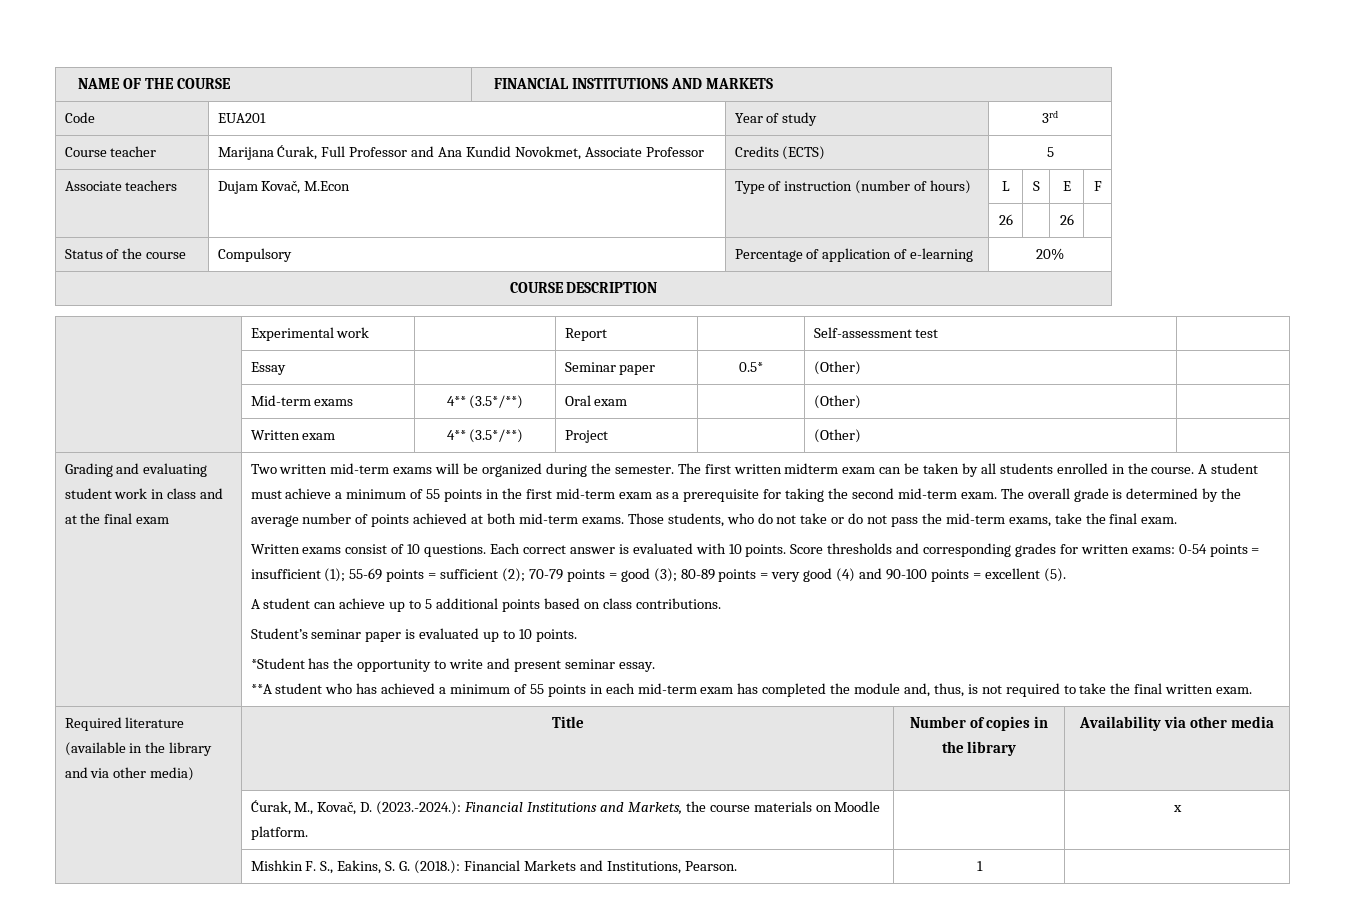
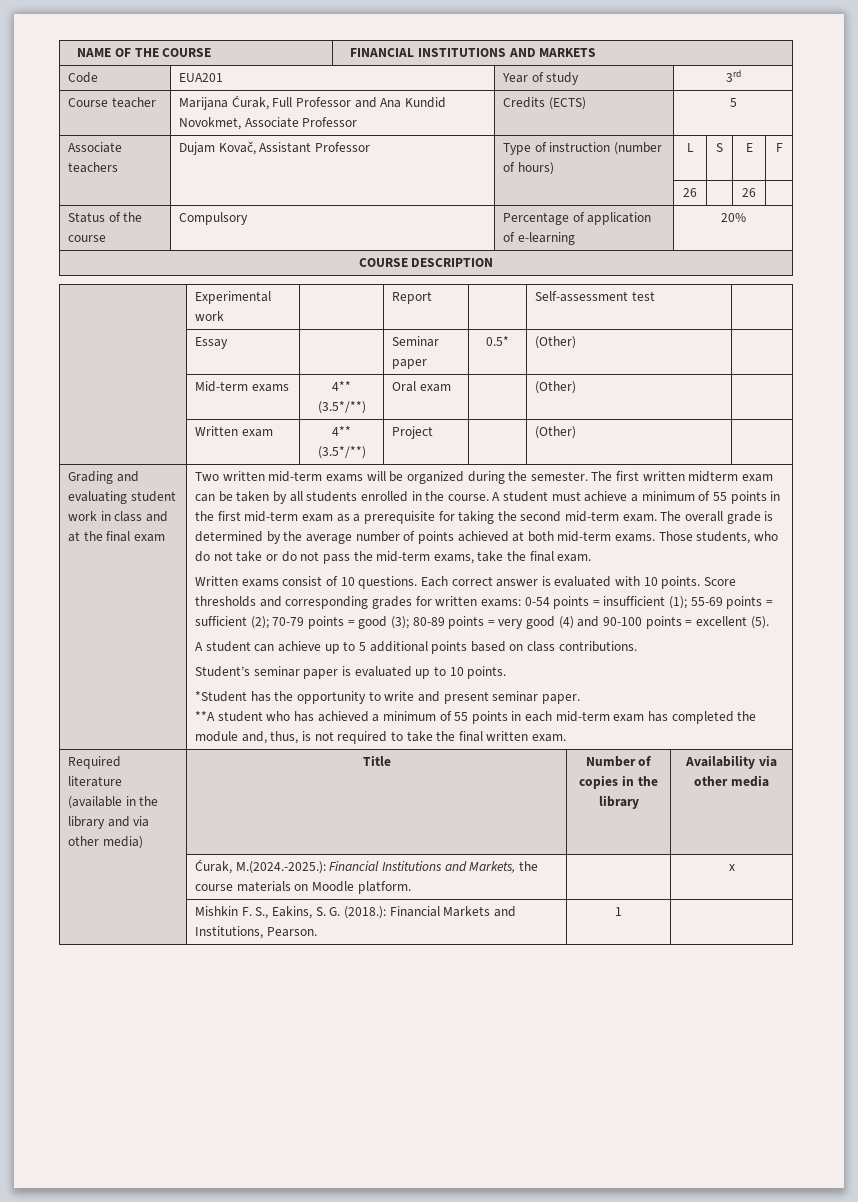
[304,181,351,191] M.Econ -> [259,142,370,153] Assistant Professor
[618,662,655,672] essay. -> [541,694,580,704] paper.
[294,801,462,815] M., Kovač, D. (2023.-2024.): -> [235,861,326,874] M.(2024.-2025.):

